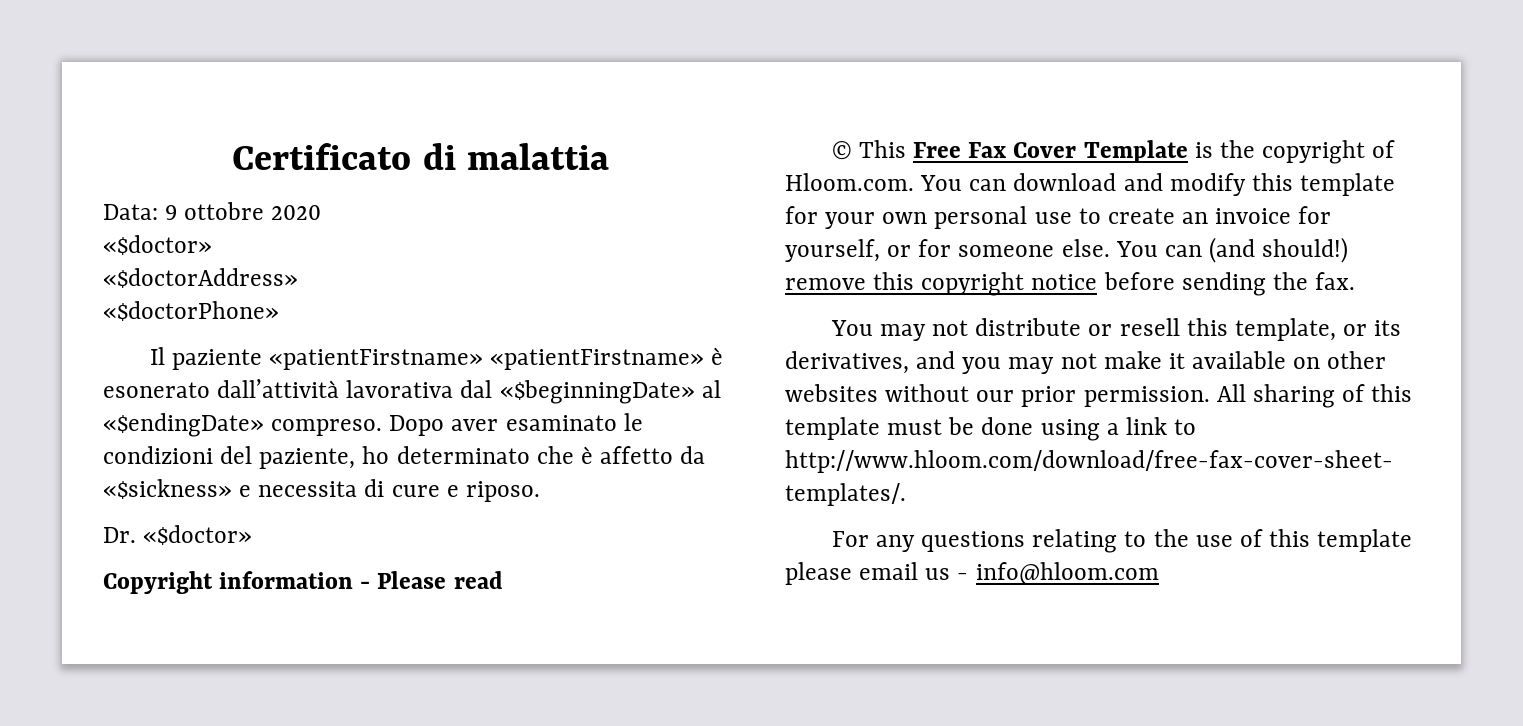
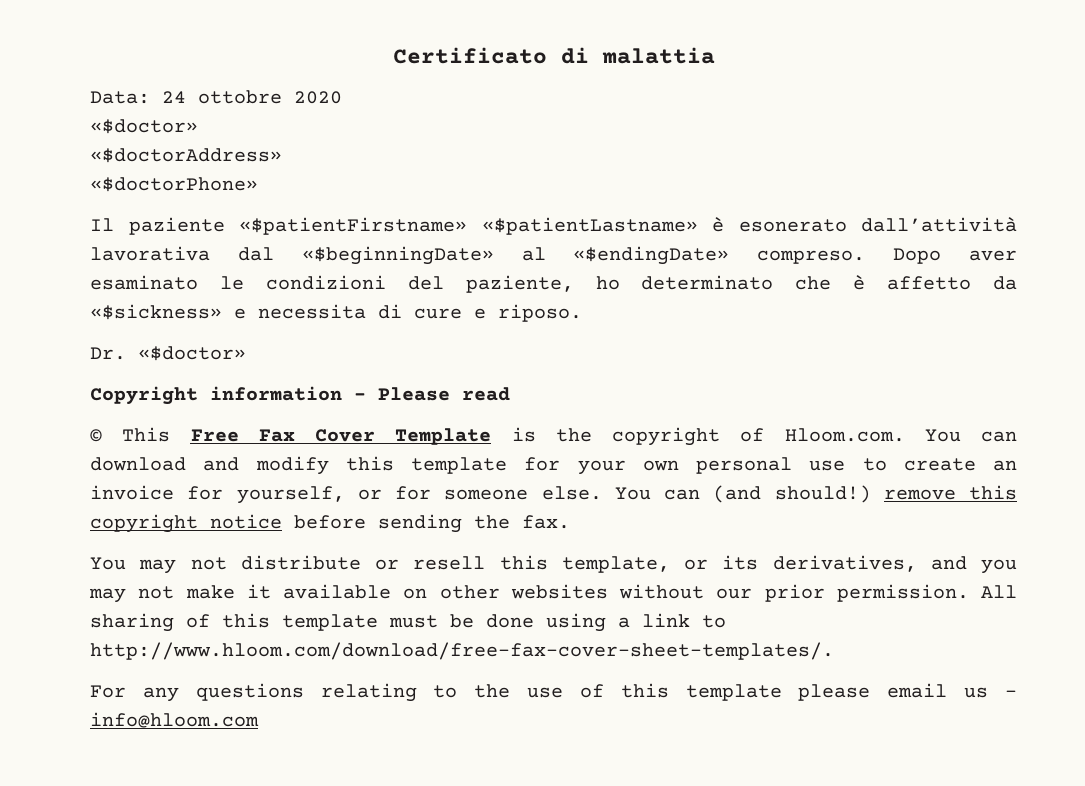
[165,205,178,220] 9 -> [162,91,186,103] 24
[269,349,705,370] «patientFirstname» «patientFirstname» -> [239,217,698,235] «$patientFirstname» «$patientLastname»

